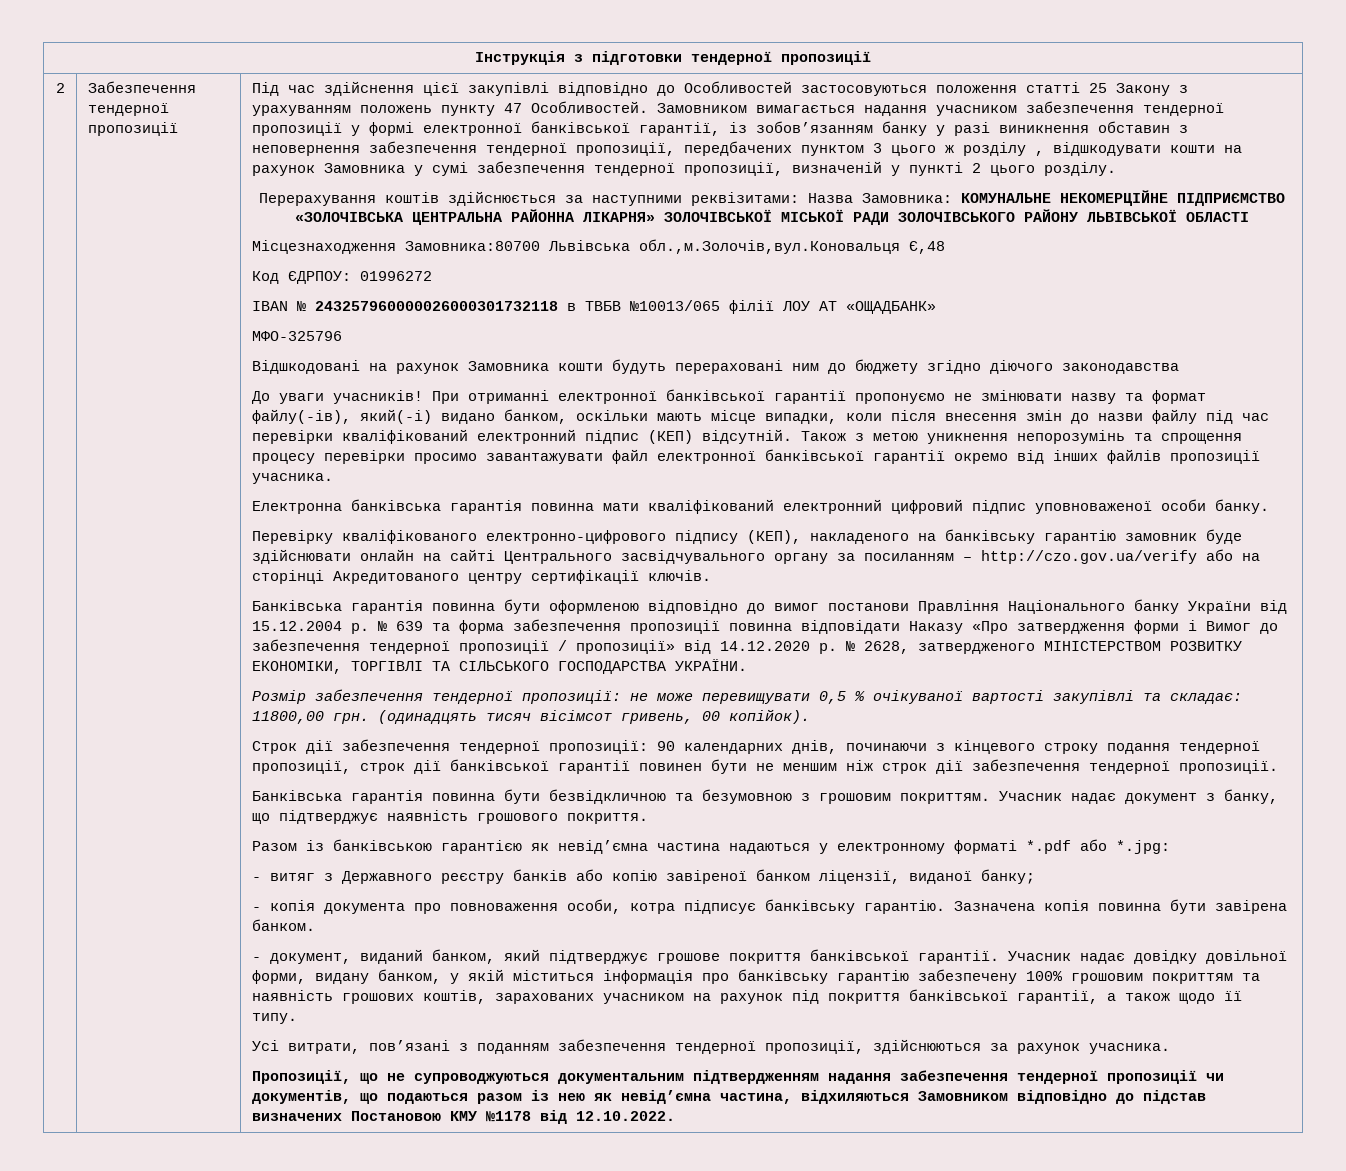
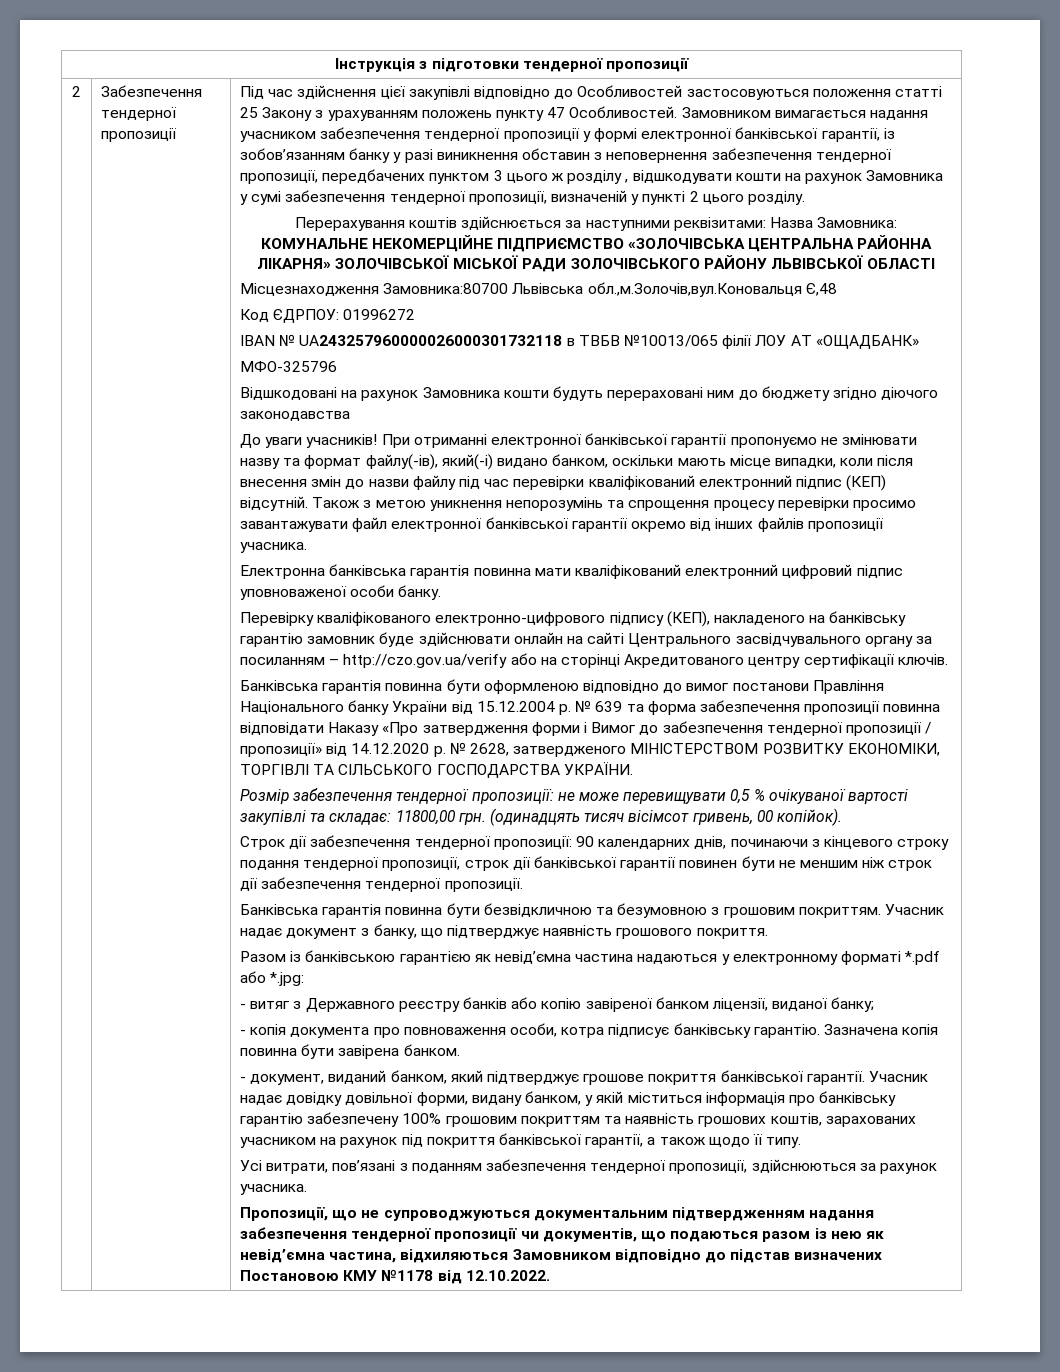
[314,301,558,311] 243257960000026000301732118 -> [299,335,563,346] UA243257960000026000301732118

